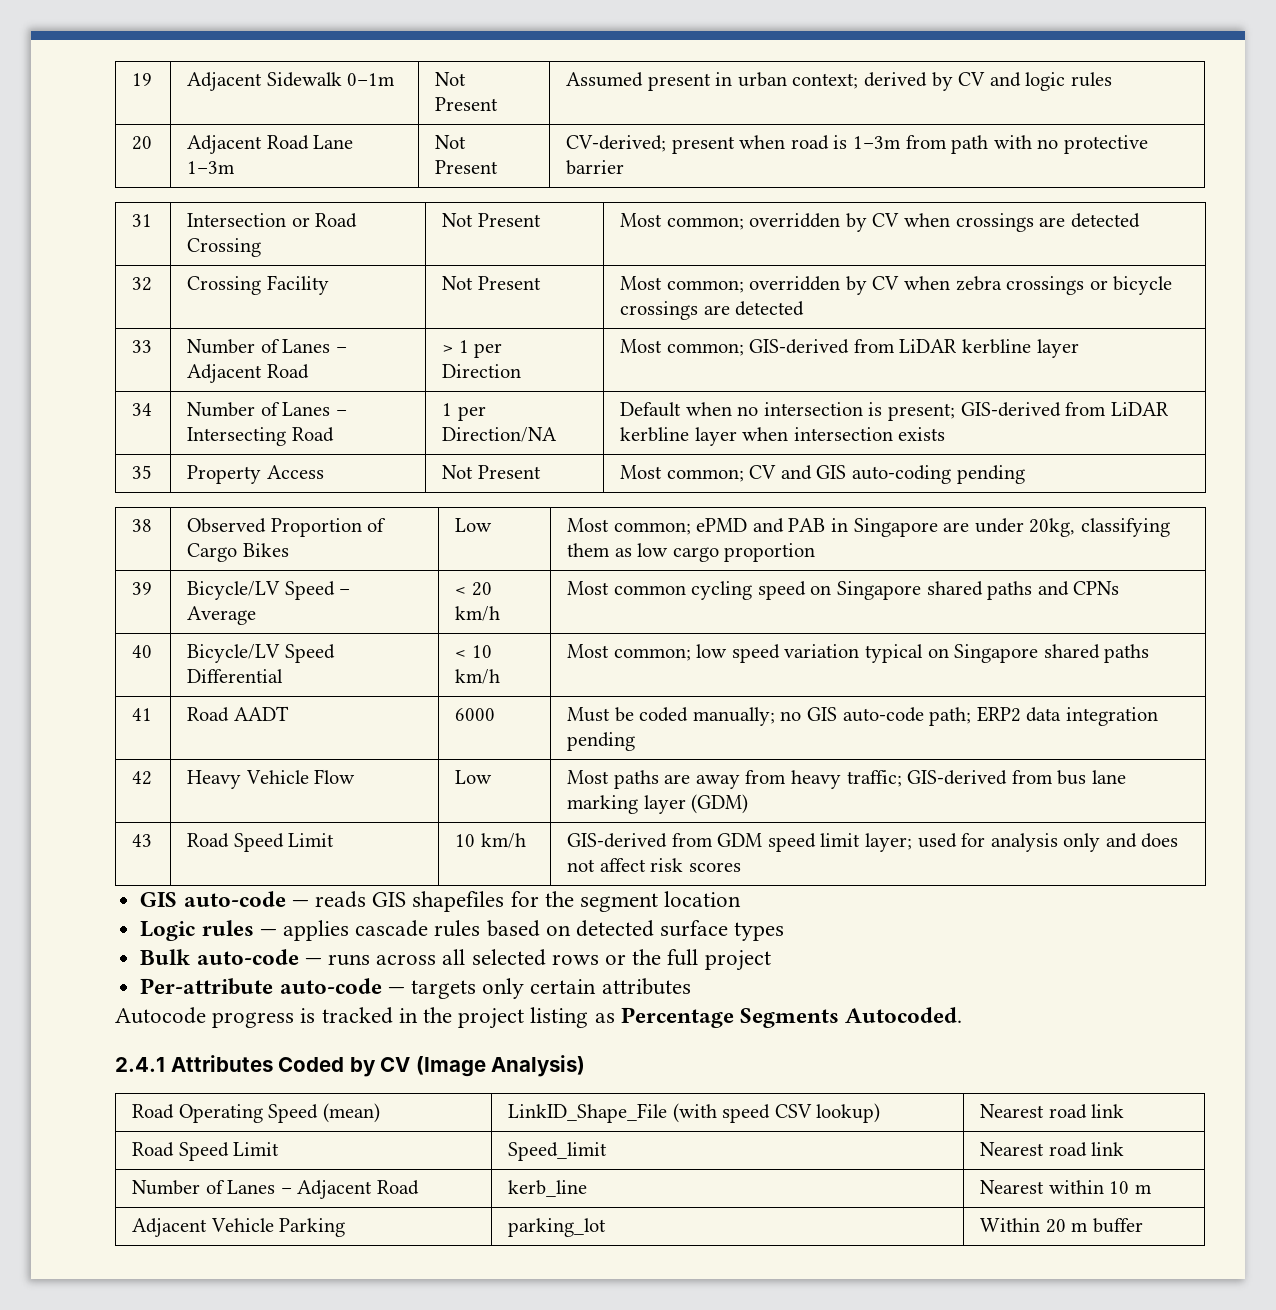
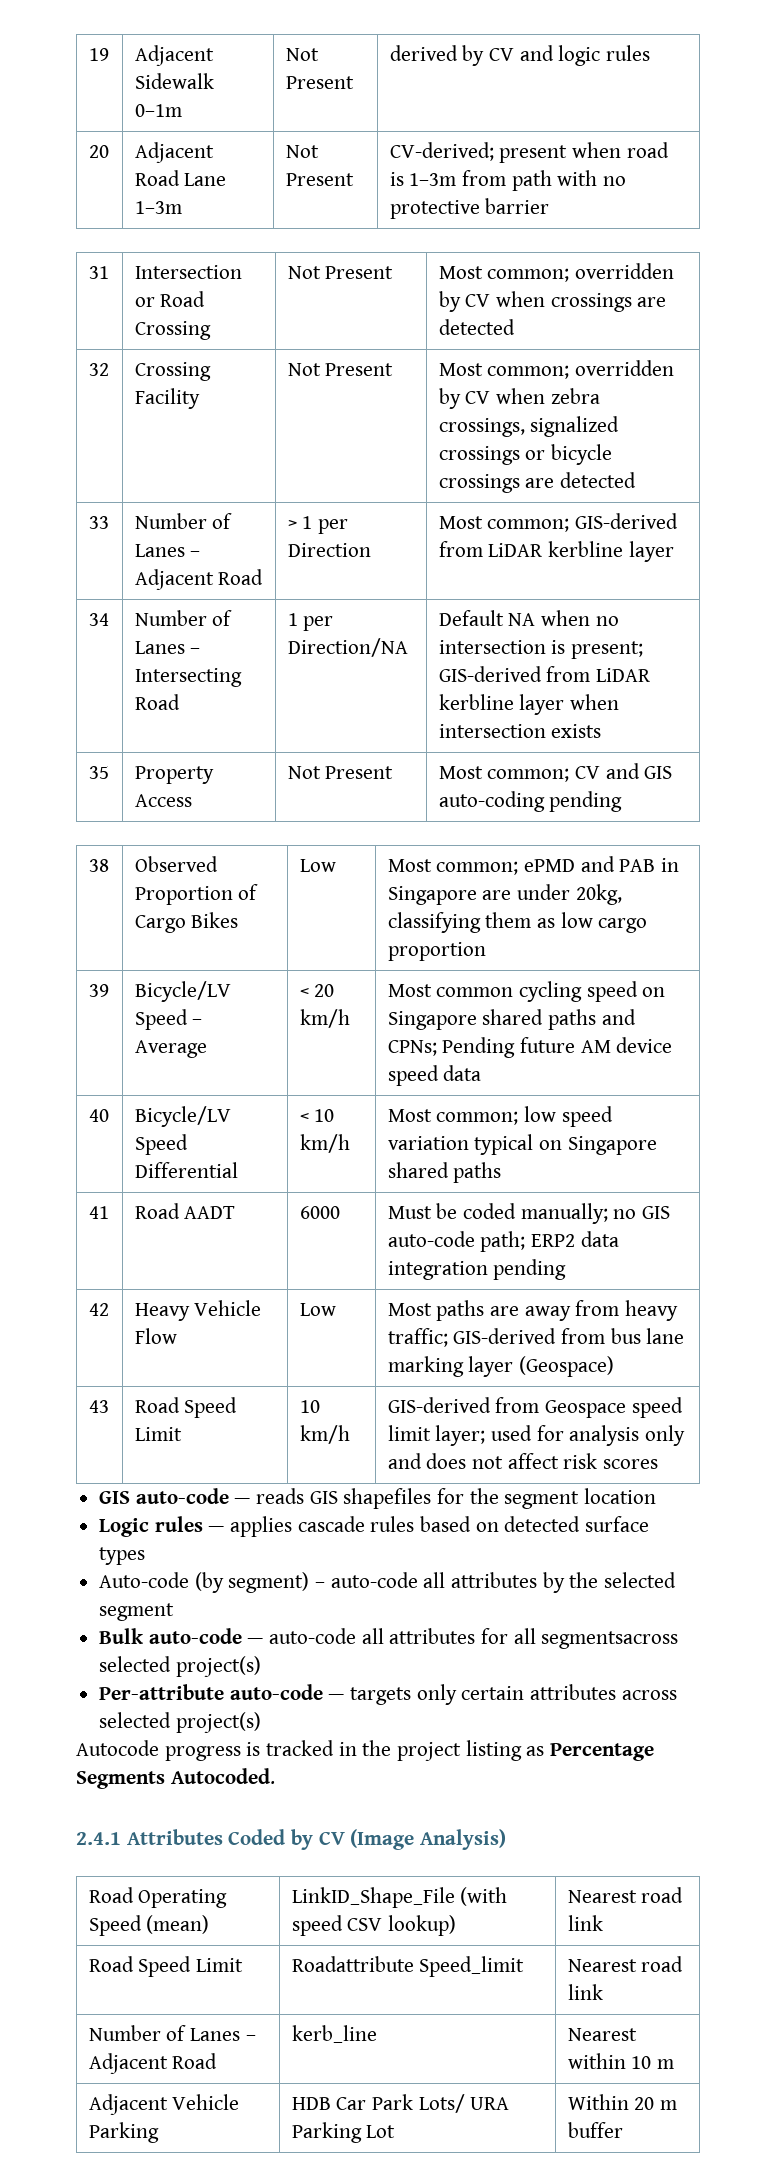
[566,72,859,91] Assumed present in urban context; -> (354, 82) none
(1002, 283) none -> [438,416,620,437] crossings, signalized
(682, 409) none -> [508,613,536,626] NA
[1073,581,1120,595] CPNs -> [387,1037,673,1058] [387,1065,482,1086] CPNs; Pending future AM device speed data
[691,794,749,814] (GDM) -> [519,1356,615,1377] (Geospace)
[717,833,763,847] GDM -> [545,1400,627,1418] Geospace
[140,949,771,971] Bulk auto-code — runs across all selected rows or the full project -> [99,1572,677,1593] [99,1603,175,1621] [99,1628,679,1649] [99,1656,261,1677] Auto-code (by segment) – auto-code all attributes by the selected segment // Bulk auto-code — auto-code all attributes for all segmentsacross selected project(s)
(691, 986) none -> [621,1690,677,1700] [99,1712,261,1733] across selected project(s)
(280, 1149) none -> [291,1956,414,1972] Roadattribute
[508,1218,607,1237] parking_lot -> [291,2094,510,2113] [291,2122,396,2143] HDB Car Park Lots/ URA Parking Lot

